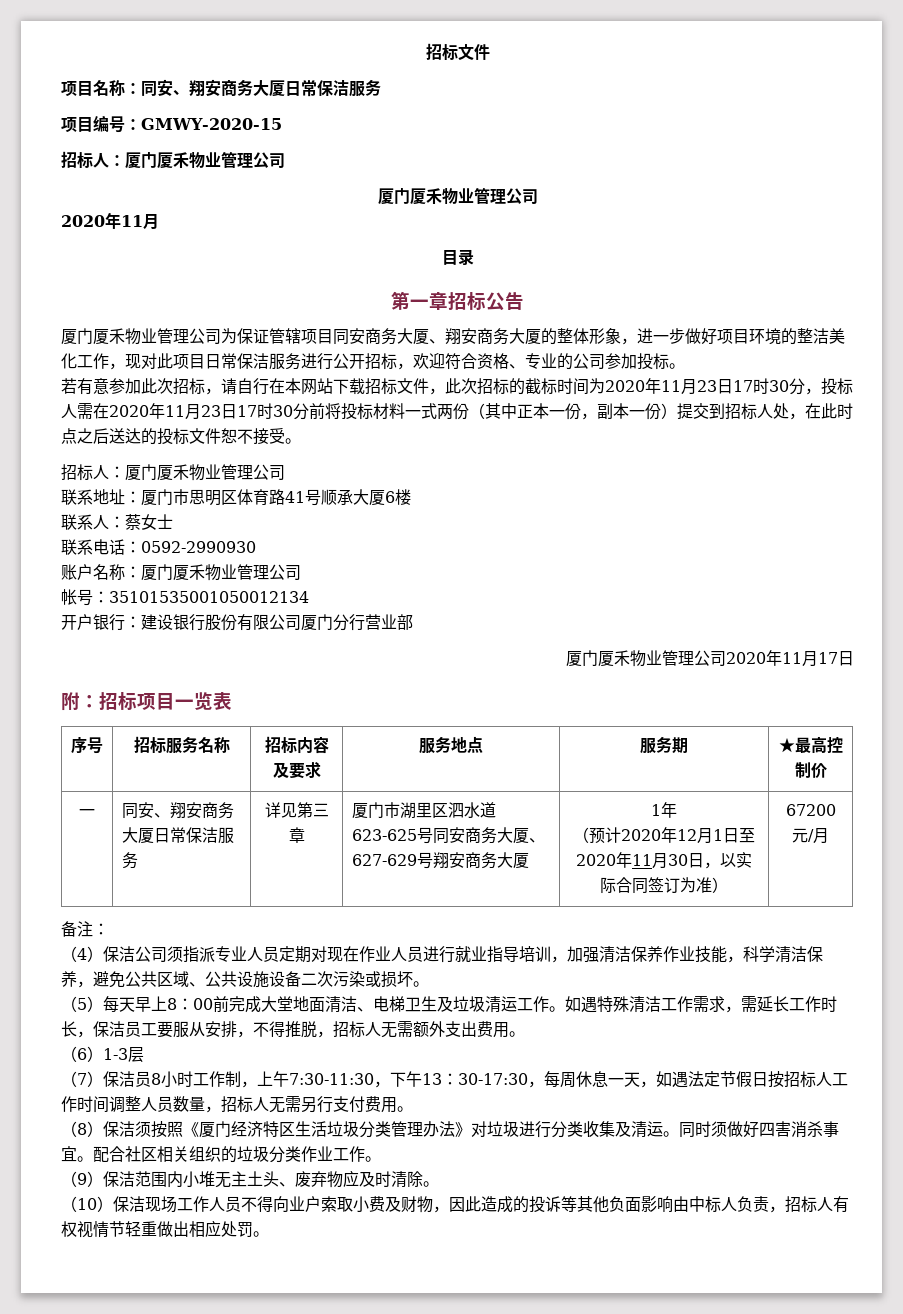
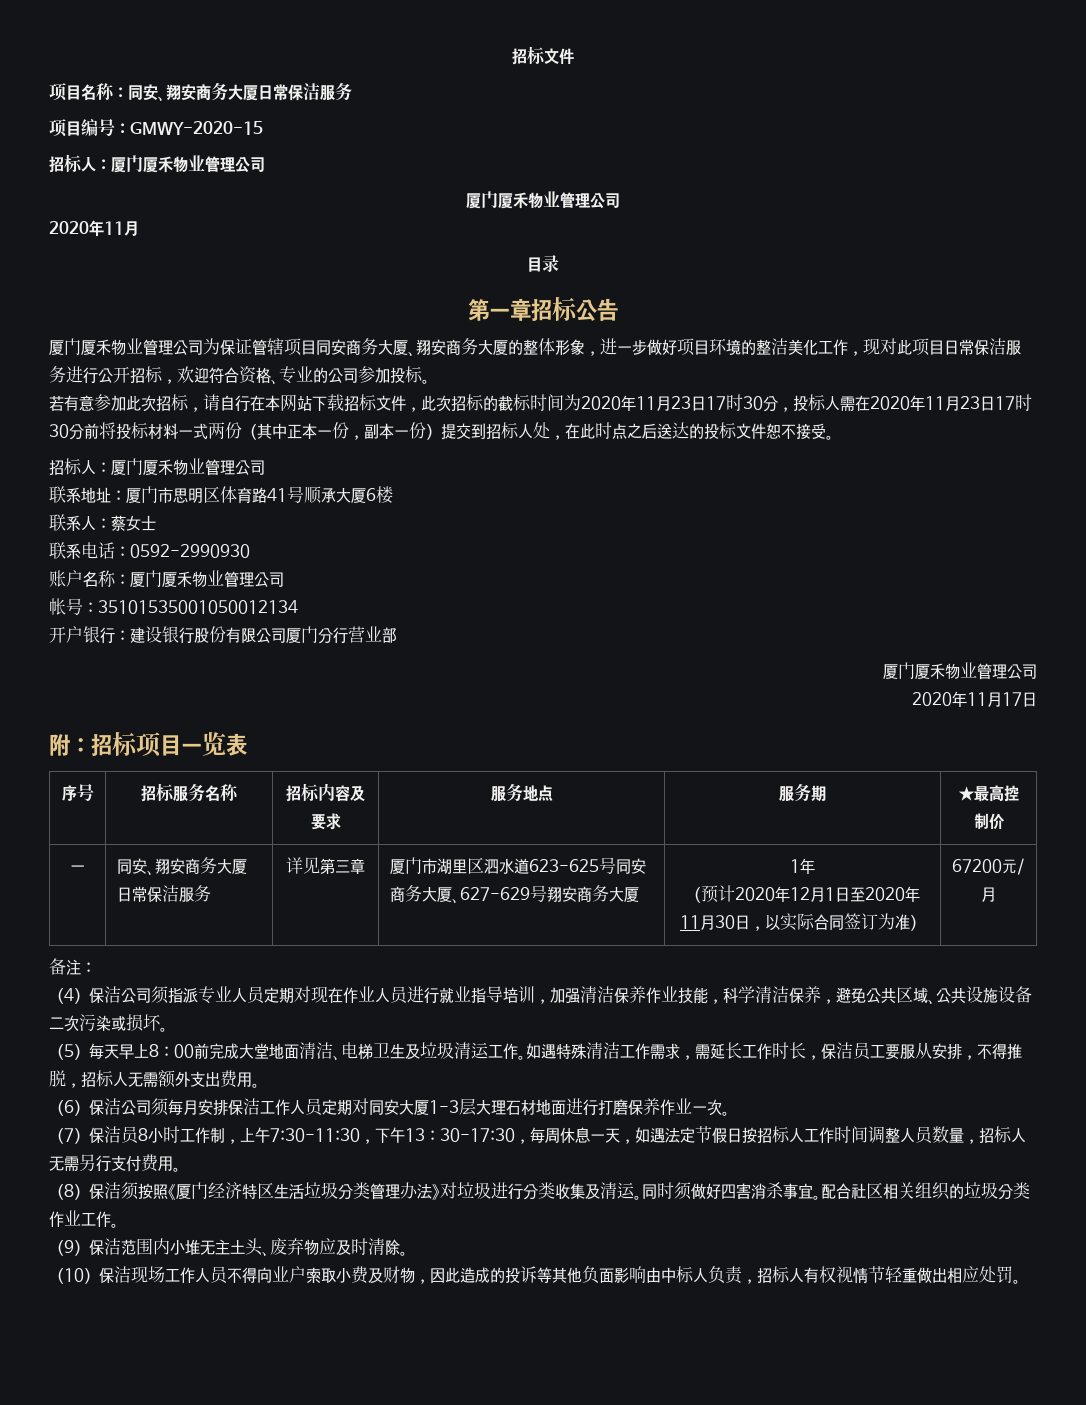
(726, 658) none -> (1037, 671) //
[103,1047,144,1062] 1-3层 -> [89,1098,730,1116] 保洁公司须每月安排保洁工作人员定期对同安大厦1-3层大理石材地面进行打磨保养作业一次。

